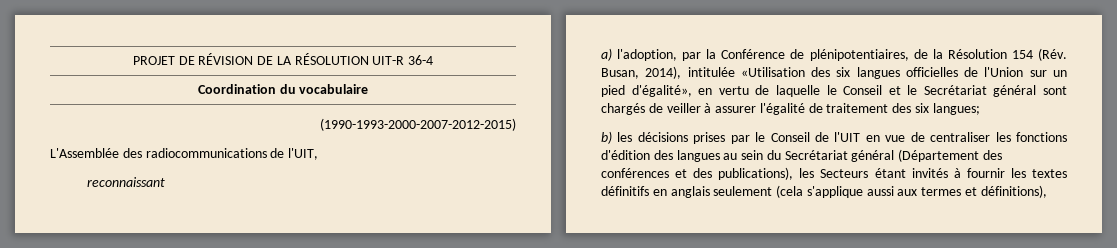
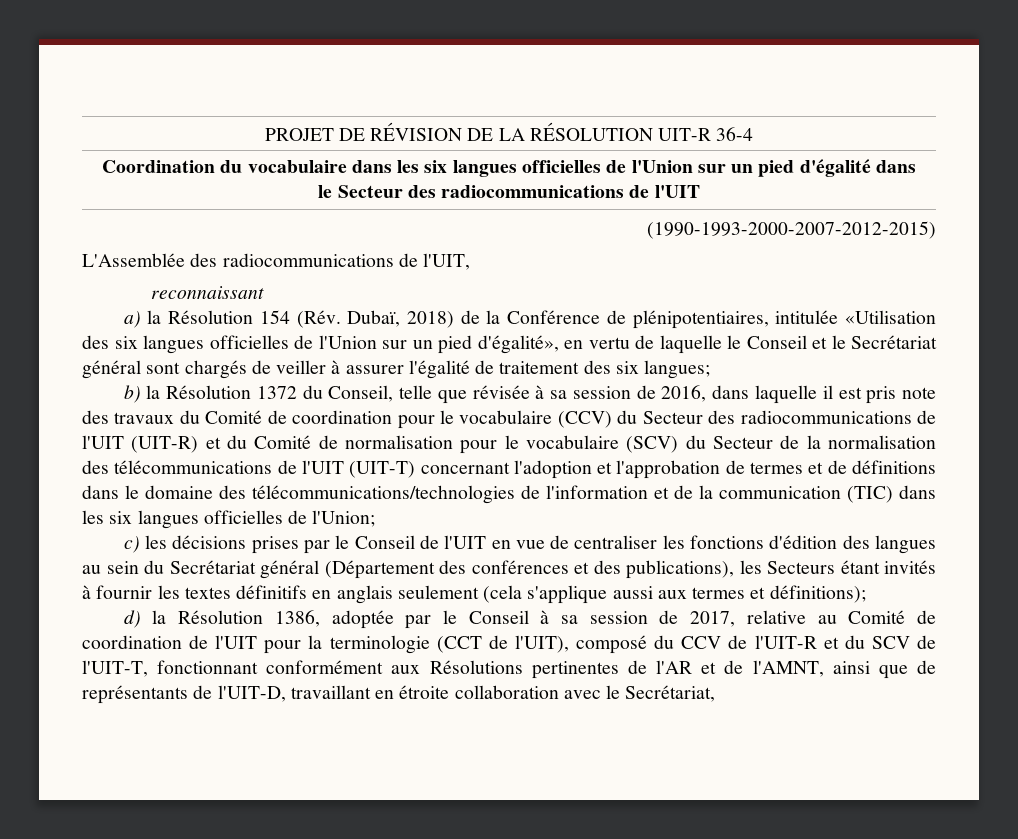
(369, 89) none -> [351,159,916,177] [318,185,700,198] dans les six langues officielles de l'Union sur un pied d'égalité dans le Secteur des radiocommunications de l'UIT
[617,48,1067,61] [601,66,682,79] l'adoption, par la Conférence de plénipotentiaires, de la Résolution 154 (Rév. Busan, 2014), -> [147,310,769,329] la Résolution 154 (Rév. Dubaï, 2018) de la Conférence de plénipotentiaires,
(612, 137) none -> [146,385,937,404] [82,410,937,429] [82,435,937,454] [82,460,936,479] [82,485,936,504] [82,510,376,529] [123,536,140,553] la Résolution 1372 du Conseil, telle que révisée à sa session de 2016, dans laquelle il est pris note des travaux du Comité de coordination pour le vocabulaire (CCV) du Secteur des radiocommunications de l'UIT (UIT-R) et du Comité de normalisation pour le vocabulaire (SCV) du Secteur de la normalisation des télécommunications de l'UIT (UIT-T) concernant l'adoption et l'approbation de termes et de définitions dans le domaine des télécommunications/technologies de l'information et de la communication (TIC) dans les six langues officielles de l'Union; // c)
[980,185,1047,198] définitions), -> [769,585,866,603] [123,610,936,629] [82,635,937,654] [82,660,937,679] [82,685,716,704] définitions); // d) la Résolution 1386, adoptée par le Conseil à sa session de 2017, relative au Comité de coordination de l'UIT pour la terminologie (CCT de l'UIT), composé du CCV de l'UIT-R et du SCV de l'UIT-T, fonctionnant conformément aux Résolutions pertinentes de l'AR et de l'AMNT, ainsi que de représentants de l'UIT-D, travaillant en étroite collaboration avec le Secrétariat,

